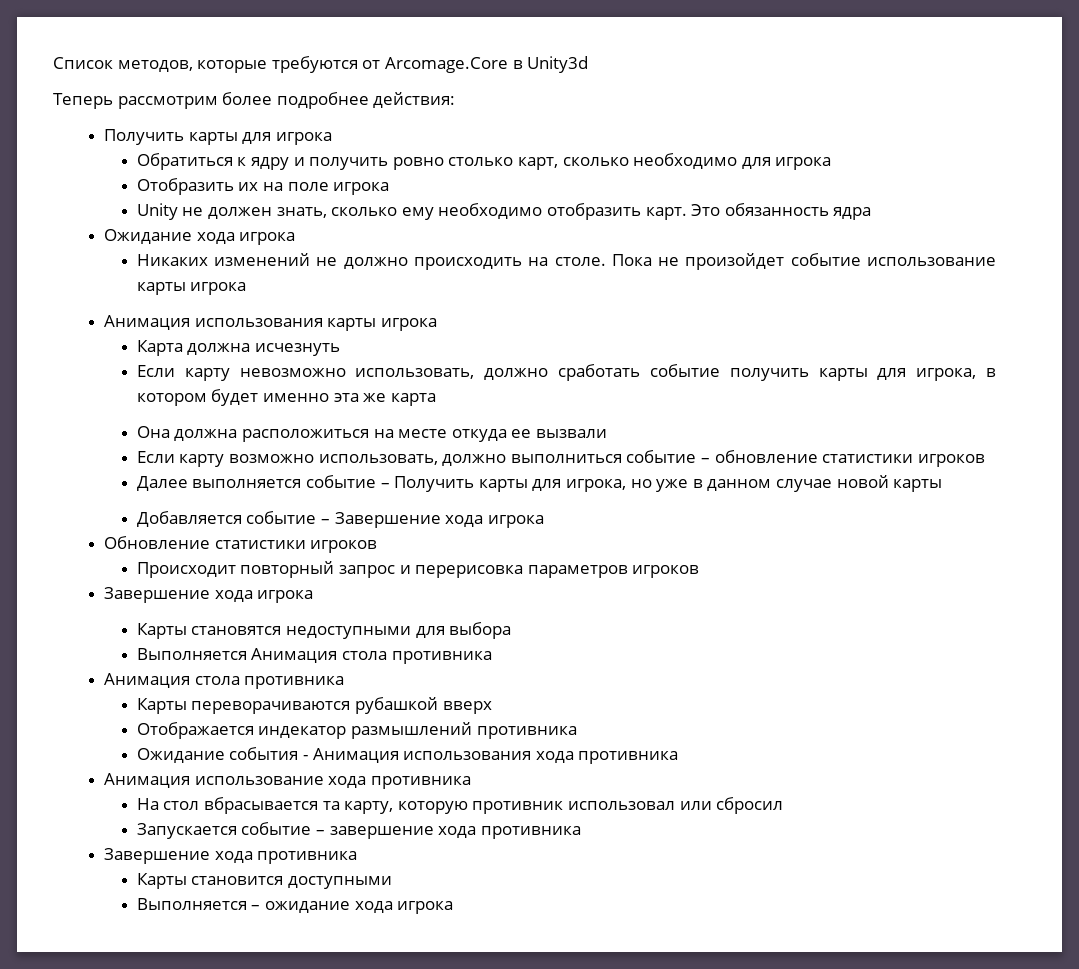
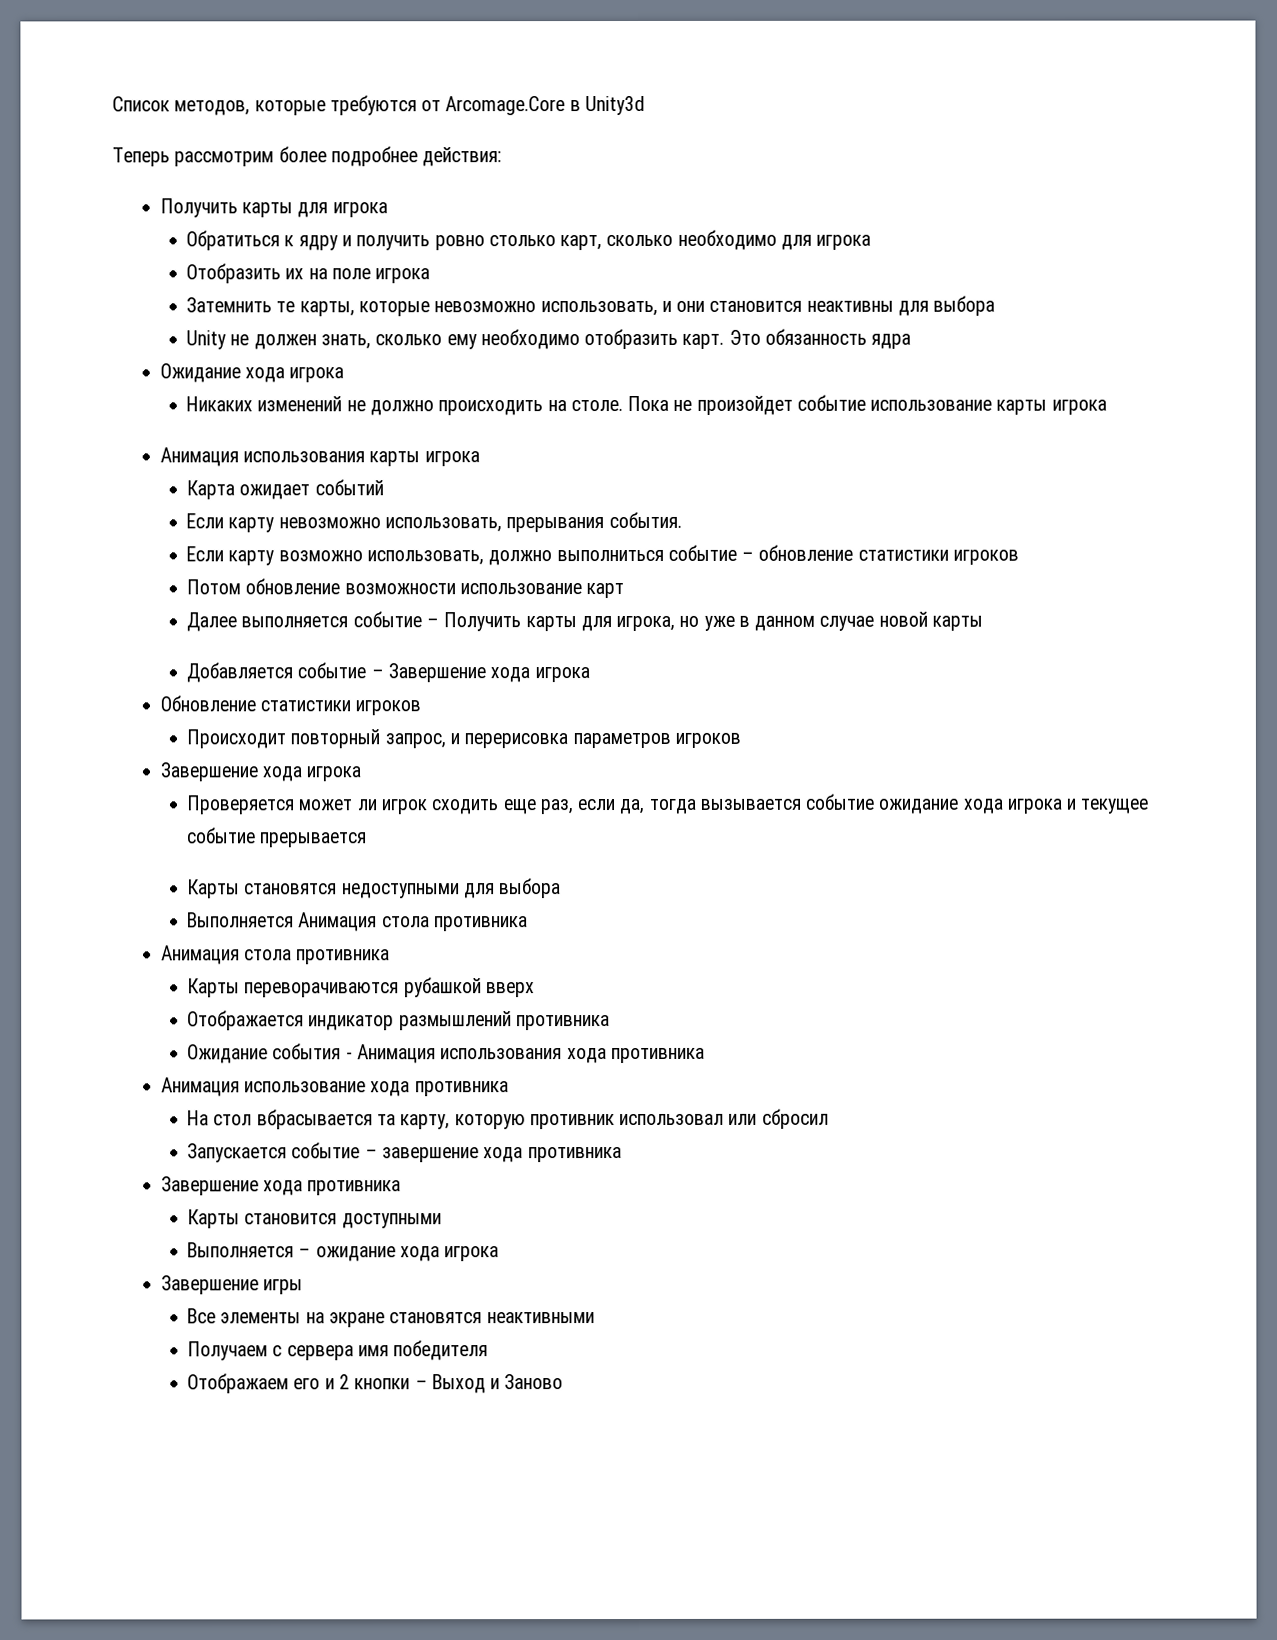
(390, 188) none -> [186,295,996,317] // Затемнить те карты, которые невозможно использовать, и они становится неактивны для выбора
[187,343,341,356] должна исчезнуть -> [239,479,384,500] ожидает событий
[484,364,996,381] [136,389,436,406] [136,426,608,442] должно сработать событие получить карты для игрока, в котором будет именно эта же карта // Она должна расположиться на месте откуда ее вызвали -> [506,511,682,533] прерывания события.
(985, 460) none -> [186,578,625,599] // Потом обновление возможности использование карт
[339,565,396,578] запрос -> [384,733,446,749] запрос,
(314, 596) none -> [186,793,1149,815] [187,827,368,848] // Проверяется может ли игрок сходить еще раз, если да, тогда вызывается событие ожидание хода игрока и текущее событие прерывается
[258,726,347,739] индекатор -> [308,1015,395,1031] индикатор
(454, 907) none -> [160,1275,304,1295] [187,1308,595,1328] [187,1340,489,1361] [187,1373,564,1394] // Завершение игры // Все элементы на экране становятся неактивными // Получаем с сервера имя победителя // Отображаем его и 2 кнопки – Выход и Заново

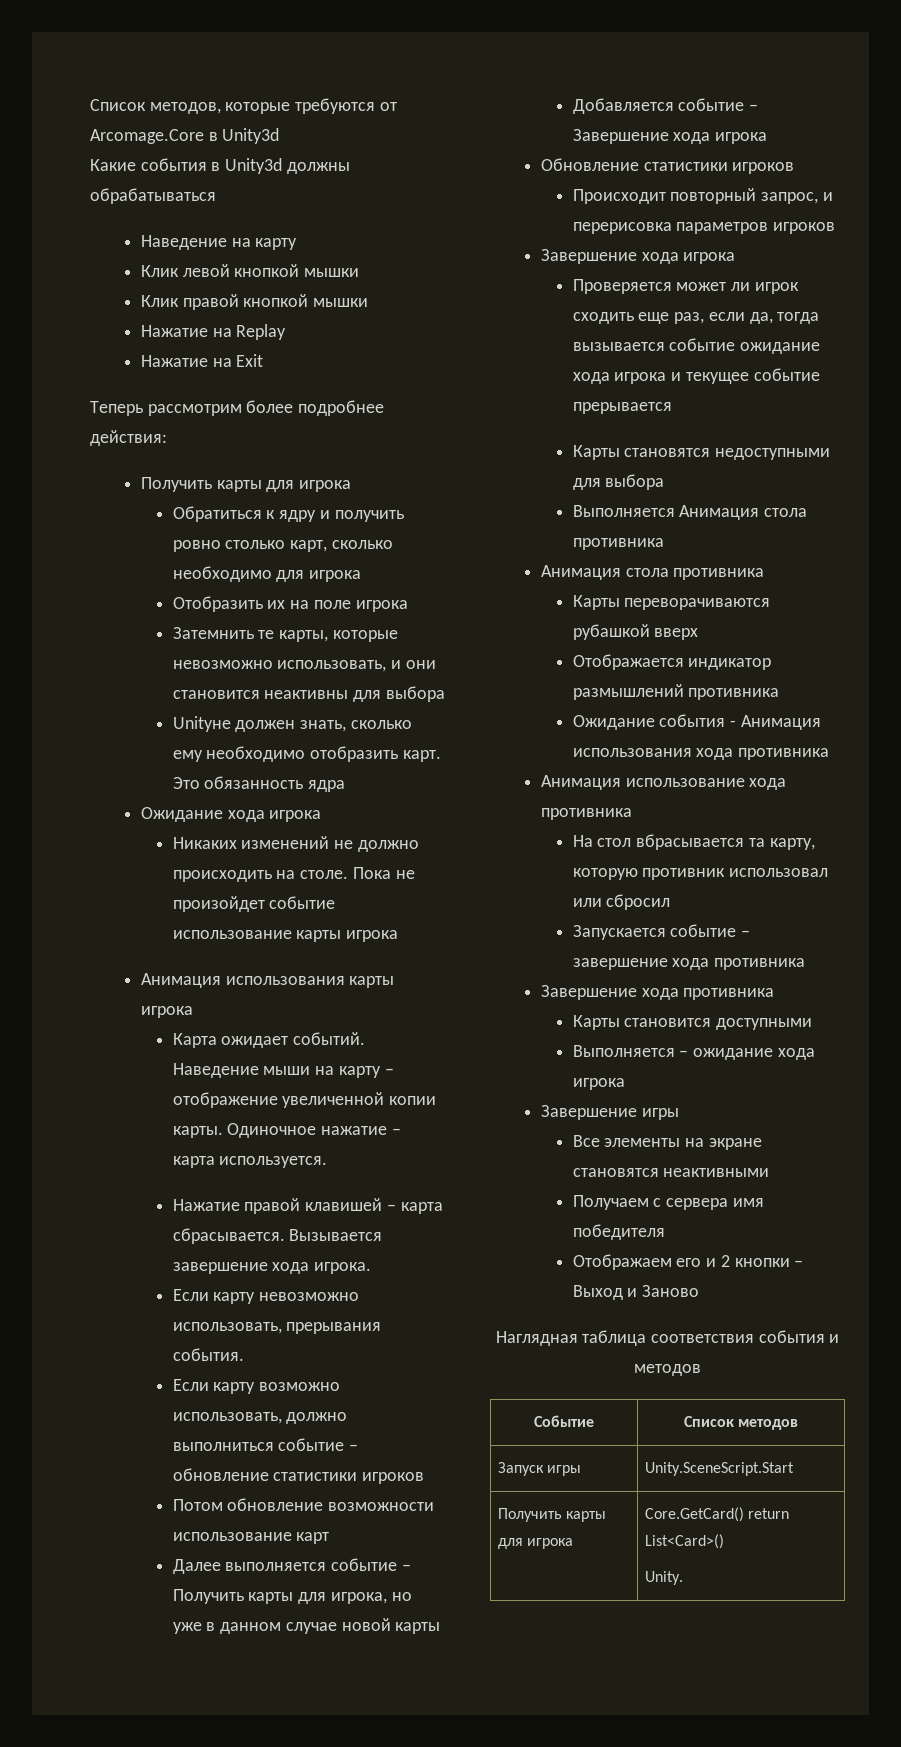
(645, 105) none -> [90,158,350,174] [90,188,216,204] [140,235,298,250] [140,264,360,277] [140,294,369,310] [140,324,287,340] [140,354,264,367] // Какие события в Unity3d должны обрабатываться // Наведение на карту // Клик левой кнопкой мышки // Клик правой кнопкой мышки // Нажатие на Replay // Нажатие на Exit
[186,330,250,350] Unity не -> [172,716,231,732] Unityне
[314,479,384,496] событий -> [293,1032,366,1045] [172,1063,394,1078] [172,1092,437,1108] [172,1123,401,1138] [172,1156,328,1168] [172,1198,443,1214] [172,1228,383,1244] [172,1262,372,1274] событий. Наведение мыши на карту – отображение увеличенной копии карты. Одиночное нажатие – карта используется. // Нажатие правой клавишей – карта сбрасывается. Вызывается завершение хода игрока.
(564, 1382) none -> [495,1330,840,1346] [634,1364,701,1376] [534,1415,594,1427] [683,1416,799,1430] [498,1462,582,1476] [645,1462,795,1476] [498,1508,607,1522] [498,1538,574,1549] [645,1507,790,1522] [645,1534,725,1549] [645,1571,684,1585] // Наглядная таблица соответствия события и методов // Событие | Список методов // Запуск игры | Unity.SceneScript.Start // Получить карты для игрока | Core.GetCard() return List<Card>() // Unity.

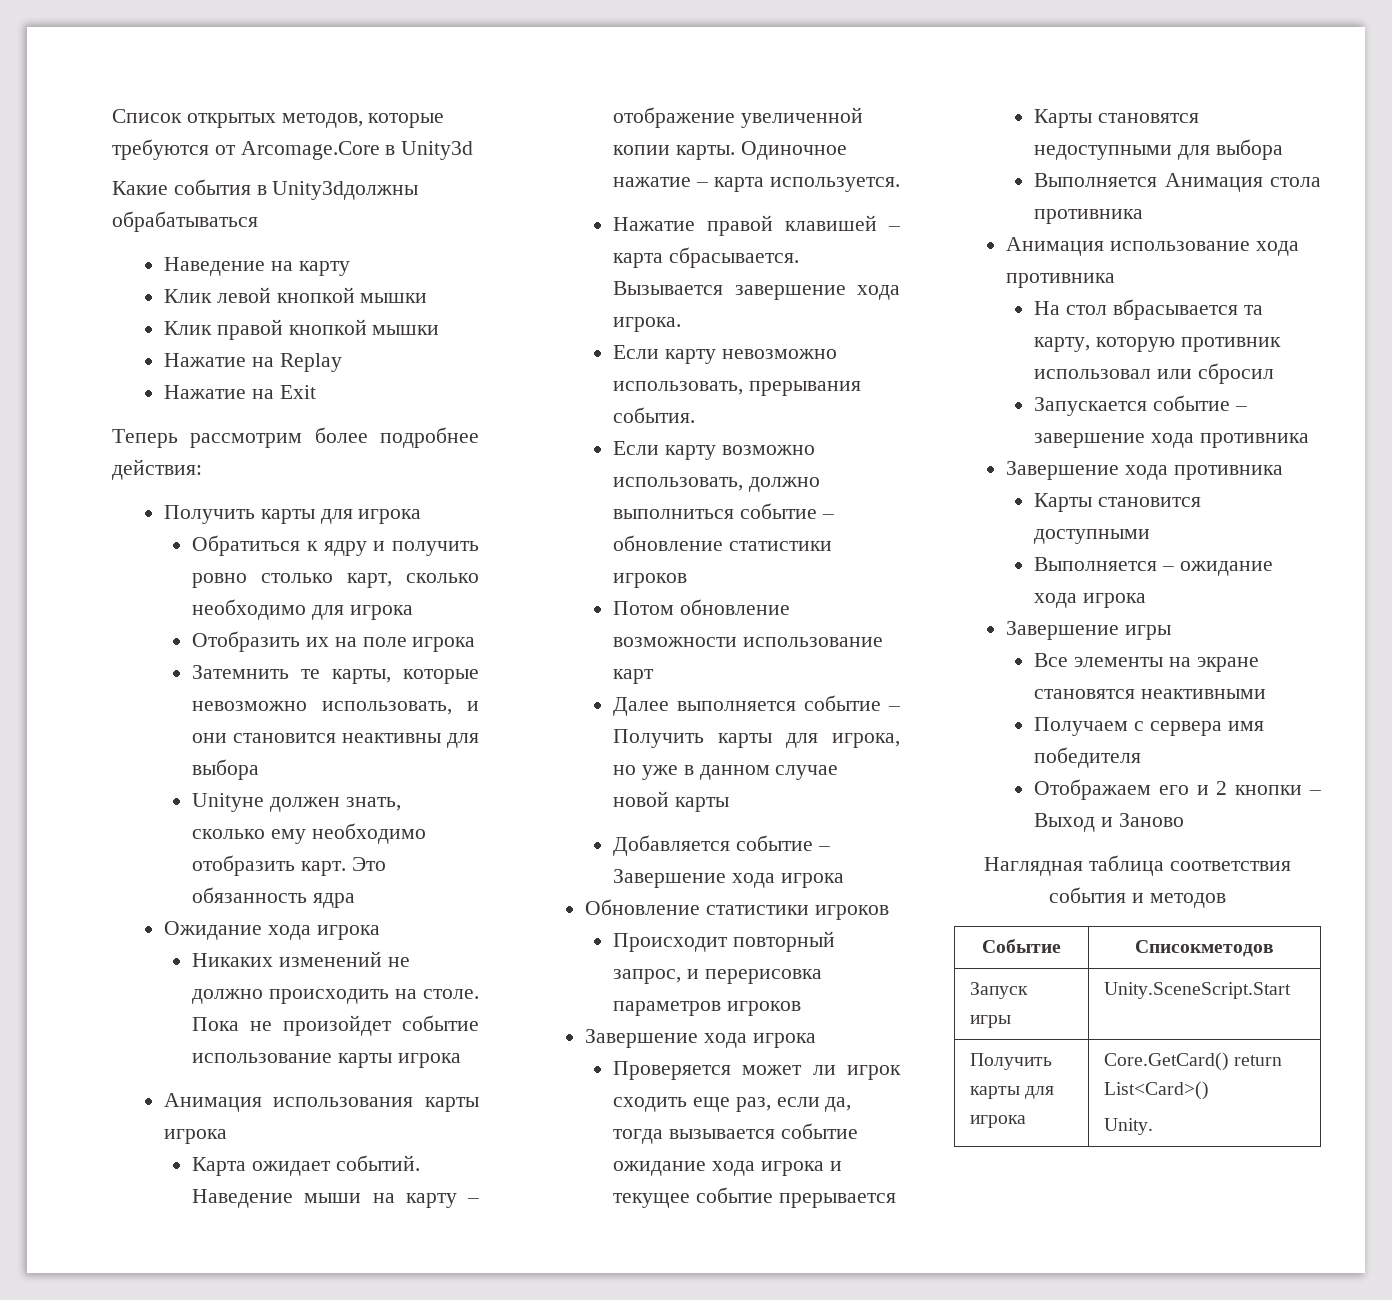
[90,99,146,111] Список -> [112,109,276,128] Список открытых
[225,158,350,174] Unity3d должны -> [272,181,419,200] Unity3dдолжны
[540,565,765,580] [572,595,771,610] [572,624,699,640] [572,654,772,670] [572,684,780,700] [572,714,821,730] [572,748,830,760] // Анимация стола противника // Карты переворачиваются рубашкой вверх // Отображается индикатор размышлений противника // Ожидание события - Анимация использования хода противника -> (1144, 216) none
[683,1416,799,1430] Список методов -> [1135,940,1274,957] Списокметодов

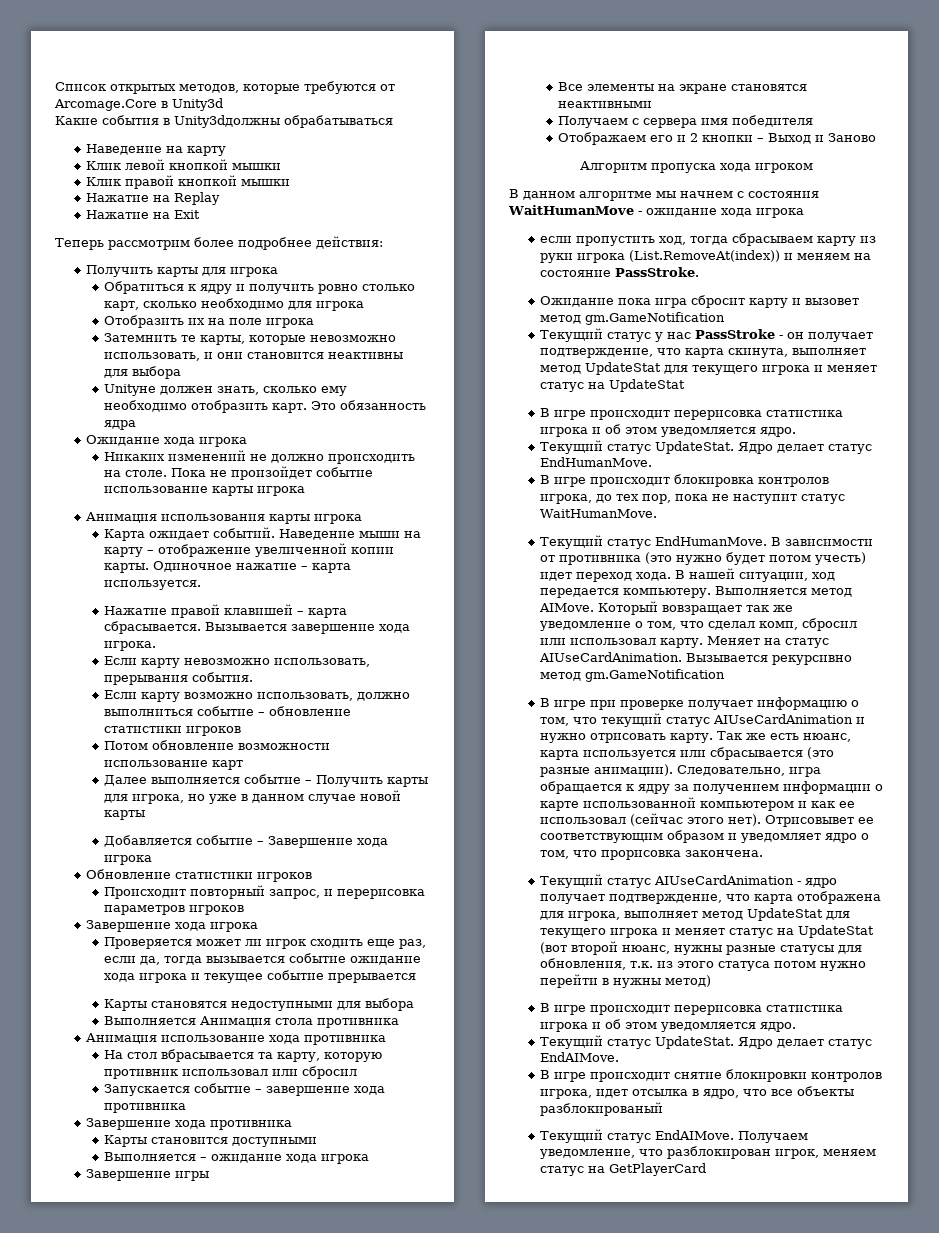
[984,855,1291,876] [1049,887,1226,908] [982,939,1061,953] [1135,940,1274,957] [970,982,1029,999] [970,1015,1012,1028] [1104,982,1292,999] [970,1053,1053,1070] [970,1086,1055,1099] [970,1115,1027,1128] [1104,1052,1283,1071] [1104,1081,1210,1100] [1104,1118,1154,1135] Наглядная таблица соответствия события и методов // Событие | Списокметодов // Запуск игры | Unity.SceneScript.Start // Получить карты для игрока | Core.GetCard() return List<Card>() // Unity. -> [580,161,813,173] [509,189,819,201] [508,205,804,218] [540,233,877,246] [540,250,872,263] [540,267,700,277] [540,295,860,308] [540,312,726,325] [540,328,874,342] [540,348,867,358] [540,362,878,375] [540,379,686,392] [540,408,844,420] [540,424,797,437] [540,440,873,454] [540,457,653,467] [540,474,830,487] [540,494,846,504] [540,509,658,518] [540,535,874,549] [540,552,867,565] [540,568,836,582] [540,586,853,598] [539,601,794,615] [540,618,858,631] [540,636,830,648] [539,652,853,665] [540,669,726,682] [540,697,860,710] [540,713,866,727] [540,731,852,743] [540,747,835,760] [540,764,822,777] [540,781,884,794] [540,797,856,811] [540,813,875,827] [540,830,870,843] [540,850,764,860] [540,874,838,888] [540,891,882,904] [540,908,851,921] [540,925,875,938] [540,941,863,955] [540,958,867,971] [540,974,712,988] [540,1003,844,1015] [540,1019,797,1032] [540,1035,873,1049] [540,1052,620,1062] [540,1069,883,1082] [540,1086,855,1099] [540,1102,664,1116] [540,1129,809,1143] [540,1146,877,1159] [540,1163,707,1176] Алгоритм пропуска хода игроком // В данном алгоритме мы начнем с состояния WaitHumanMove - ожидание хода игрока // если пропустить ход, тогда сбрасываем карту из руки игрока (List.RemoveAt(index)) и меняем на состояние PassStroke. // Ожидание пока игра сбросит карту и вызовет метод gm.GameNotification // Текущий статус у нас PassStroke - он получает подтверждение, что карта скинута, выполняет метод UpdateStat для текущего игрока и меняет статус на UpdateStat // В игре происходит перерисовка статистика игрока и об этом уведомляется ядро. // Текущий статус UpdateStat. Ядро делает статус EndHumanMove. // В игре происходит блокировка контролов игрока, до тех пор, пока не наступит статус WaitHumanMove. // Текущий статус EndHumanMove. В зависимости от противника (это нужно будет потом учесть) идет переход хода. В нашей ситуации, ход передается компьютеру. Выполняется метод AIMove. Который вовзращает так же уведомление о том, что сделал комп, сбросил или использовал карту. Меняет на статус AIUseCardAnimation. Вызывается рекурсивно метод gm.GameNotification // В игре при проверке получает информацию о том, что текущий статус AIUseCardAnimation и нужно отрисовать карту. Так же есть нюанс, карта используется или сбрасывается (это разные анимации). Следовательно, игра обращается к ядру за получением информации о карте использованной компьютером и как ее использовал (сейчас этого нет). Отрисовывет ее соответствующим образом и уведомляет ядро о том, что прорисовка закончена. // Текущий статус AIUseCardAnimation - ядро получает подтверждение, что карта отображена для игрока, выполняет метод UpdateStat для текущего игрока и меняет статус на UpdateStat (вот второй нюанс, нужны разные статусы для обновления, т.к. из этого статуса потом нужно перейти в нужны метод) // В игре происходит перерисовка статистика игрока и об этом уведомляется ядро. // Текущий статус UpdateStat. Ядро делает статус EndAIMove. // В игре происходит снятие блокировки контролов игрока, идет отсылка в ядро, что все объекты разблокированый // Текущий статус EndAIMove. Получаем уведомление, что разблокирован игрок, меняем статус на GetPlayerCard

